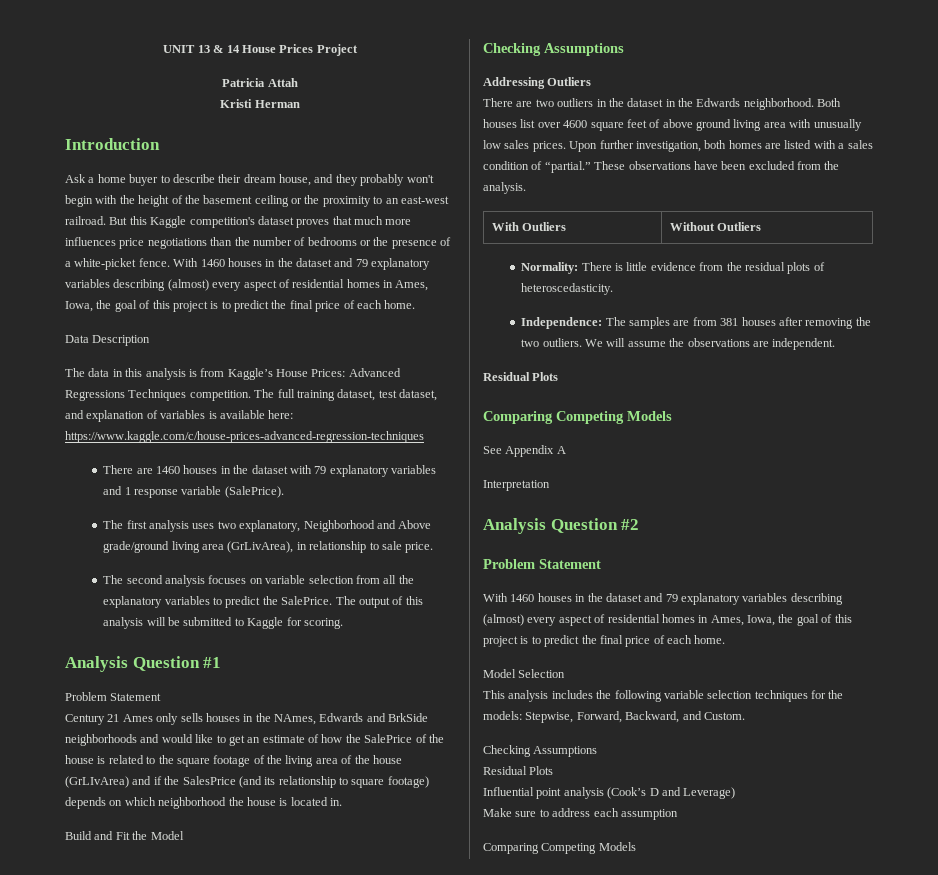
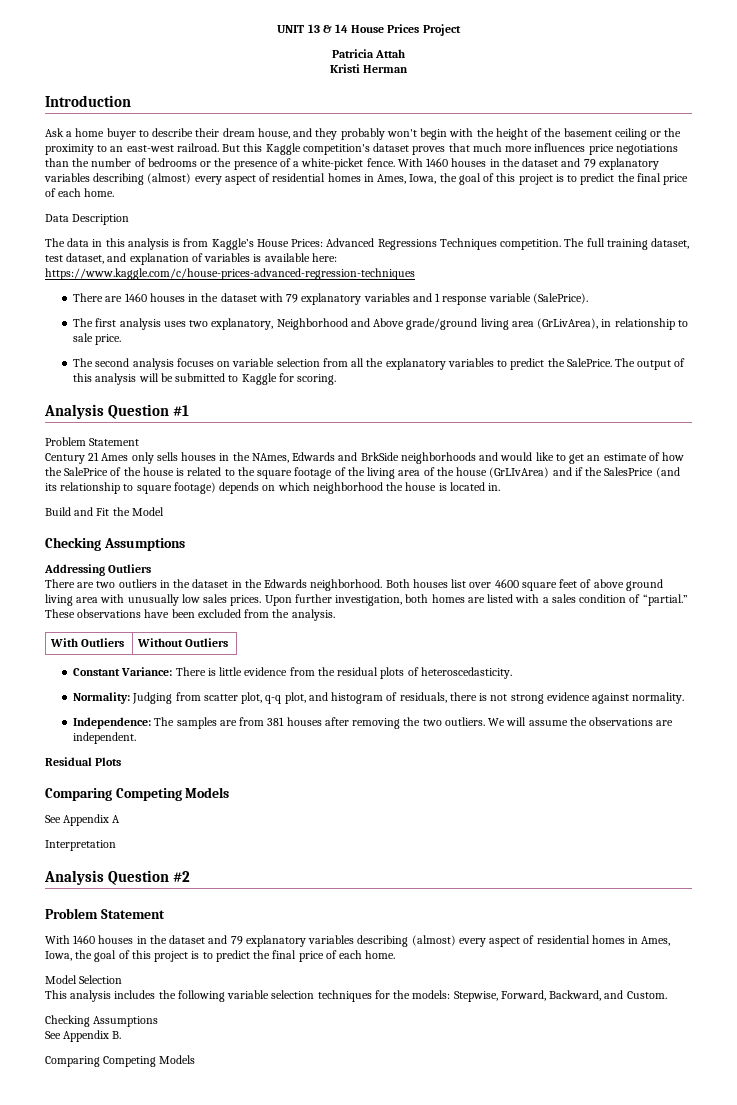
[521,262,579,274] Normality: -> [73,667,173,676] Constant Variance:
(614, 289) none -> [73,692,685,704] // Normality: Judging from scatter plot, q-q plot, and histogram of residuals, there is not strong evidence against normality.
[483,766,554,775] [483,787,736,799] [483,808,678,820] Residual Plots // Influential point analysis (Cook’s D and Leverage) // Make sure to address each assumption -> [45,1030,122,1042] See Appendix B.

